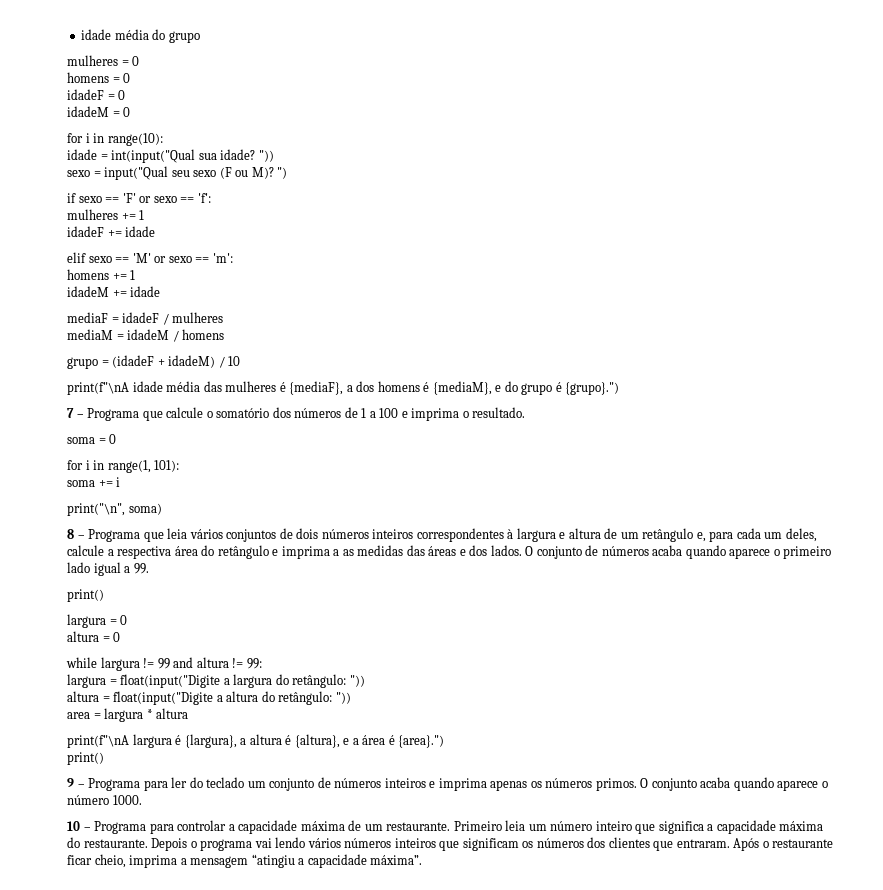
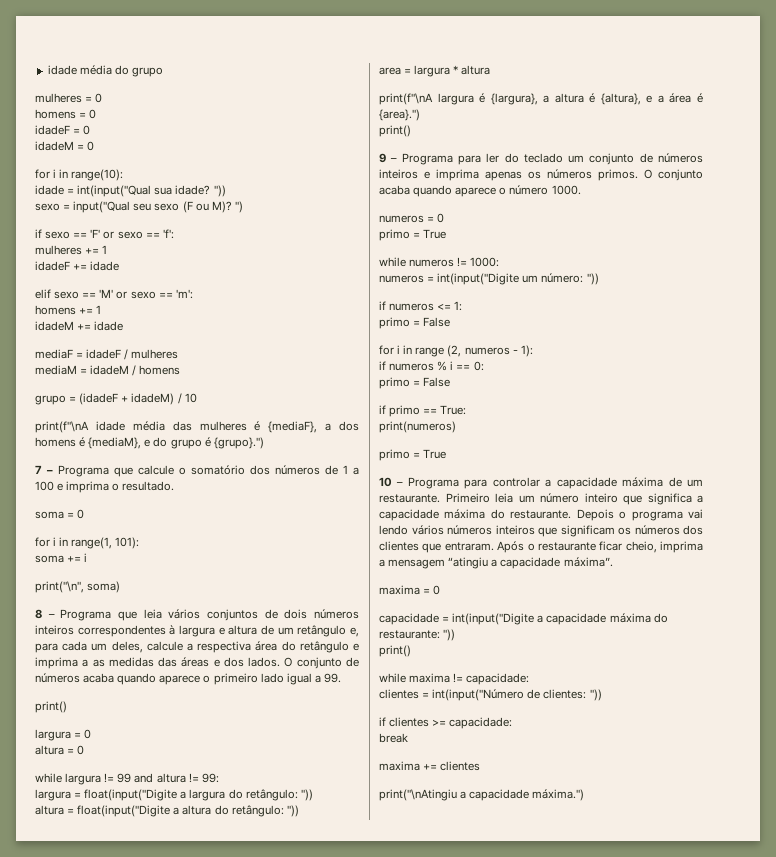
(142, 800) none -> [379,213,445,223] [379,229,447,241] [379,257,500,267] [379,273,599,285] [379,301,463,311] [379,317,451,329] [379,345,533,357] [379,361,484,371] [379,377,451,389] [379,405,467,417] [379,421,456,433] [379,449,447,461] // numeros = 0 // primo = True // while numeros != 1000: // numeros = int(input("Digite um número: ")) // if numeros <= 1: // primo = False // for i in range (2, numeros - 1): // if numeros % i == 0: // primo = False // if primo == True: // print(numeros) // primo = True
(423, 860) none -> [379,585,441,595] [379,613,668,625] [379,629,456,641] [379,645,411,657] [379,673,530,685] [379,689,602,701] [379,717,513,729] [379,733,408,743] [379,761,481,771] [379,789,585,801] // maxima = 0 // capacidade = int(input("Digite a capacidade máxima do restaurante: ")) // print() // while maxima != capacidade: // clientes = int(input("Número de clientes: ")) // if clientes >= capacidade: // break // maxima += clientes // print("\nAtingiu a capacidade máxima.")

